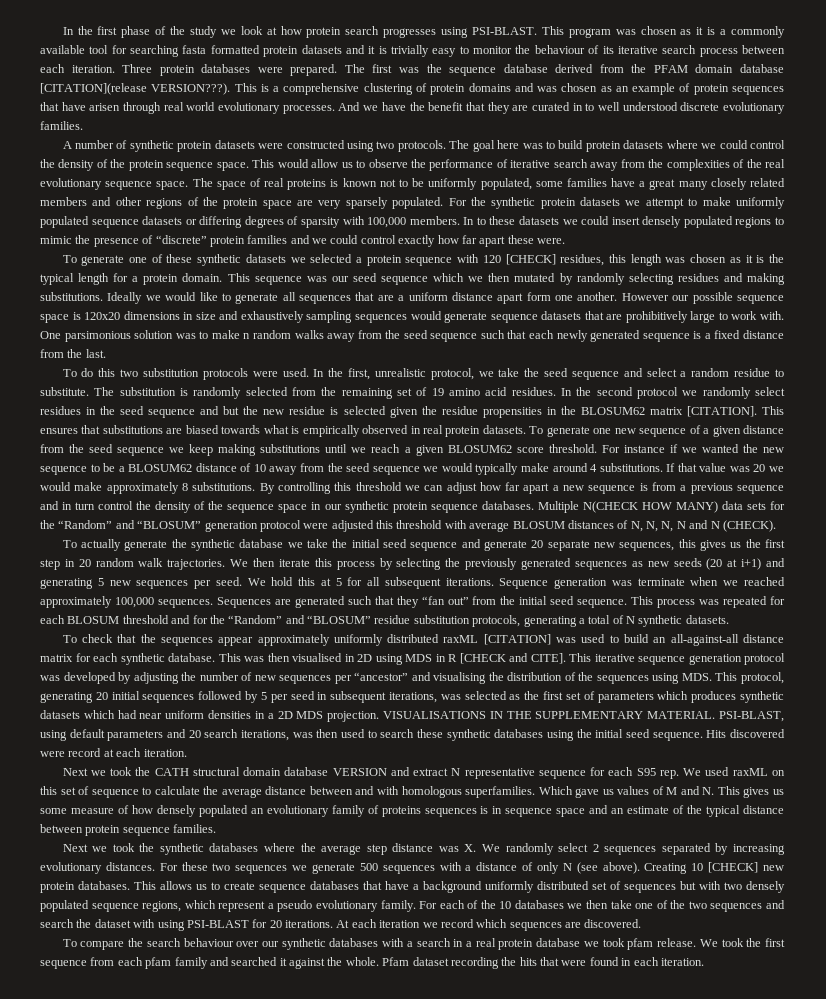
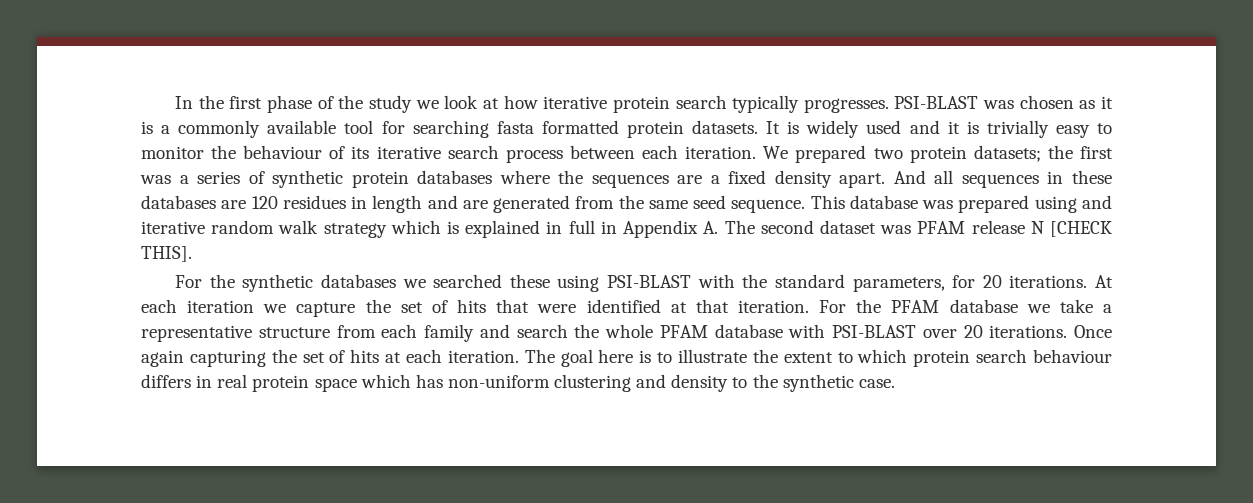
[306,26,611,38] protein search progresses using PSI-BLAST. This program -> [543,95,979,113] iterative protein search typically progresses. PSI-BLAST
[301,45,342,54] datasets -> [692,120,902,138] datasets. It is widely used
[122,64,784,76] [40,83,785,95] [40,102,785,114] [40,121,83,130] [62,140,785,152] [40,159,786,171] [40,178,785,190] [40,197,786,209] [40,216,784,228] [40,235,565,247] [62,254,784,266] [40,273,785,285] [40,292,785,304] [40,311,784,323] [40,330,785,342] [40,349,106,358] [62,368,784,380] [40,387,786,399] [40,406,784,418] [40,425,785,437] [40,444,784,456] [40,463,784,475] [40,482,785,494] [40,501,785,513] [40,520,776,532] [62,539,785,551] [40,558,785,570] [40,577,786,589] [40,596,786,608] [40,615,729,627] [62,634,784,646] [40,653,785,665] [40,672,784,684] [40,691,785,703] [40,710,784,722] [40,729,785,741] [40,748,187,757] [62,767,785,779] [40,786,784,798] [40,805,785,817] [40,824,217,836] [62,843,785,855] [40,862,784,874] [40,881,785,893] [40,900,786,912] [40,919,249,931] Three protein databases were prepared. The first was the sequence database derived from the PFAM domain database [CITATION](release VERSION???). This is a comprehensive clustering of protein domains and was chosen as an example of protein sequences that have arisen through real world evolutionary processes. And we have the benefit that they are curated in to well understood discrete evolutionary families. // A number of synthetic protein datasets were constructed using two protocols. The goal here was to build protein datasets where we could control the density of the protein sequence space. This would allow us to observe the performance of iterative search away from the complexities of the real evolutionary sequence space. The space of real proteins is known not to be uniformly populated, some families have a great many closely related members and other regions of the protein space are very sparsely populated. For the synthetic protein datasets we attempt to make uniformly populated sequence datasets or differing degrees of sparsity with 100,000 members. In to these datasets we could insert densely populated regions to mimic the presence of “discrete” protein families and we could control exactly how far apart these were. // To generate one of these synthetic datasets we selected a protein sequence with 120 [CHECK] residues, this length was chosen as it is the typical length for a protein domain. This sequence was our seed sequence which we then mutated by randomly selecting residues and making substitutions. Ideally we would like to generate all sequences that are a uniform distance apart form one another. However our possible sequence space is 120x20 dimensions in size and exhaustively sampling sequences would generate sequence datasets that are prohibitively large to work with. One parsimonious solution was to make n random walks away from the seed sequence such that each newly generated sequence is a fixed distance from the last. // To do this two substitution protocols were used. In the first, unrealistic protocol, we take the seed sequence and select a random residue to substitute. The substitution is randomly selected from the remaining set of 19 amino acid residues. In the second protocol we randomly select residues in the seed sequence and but the new residue is selected given the residue propensities in the BLOSUM62 matrix [CITATION]. This ensures that substitutions are biased towards what is empirically observed in real protein datasets. To generate one new sequence of a given distance from the seed sequence we keep making substitutions until we reach a given BLOSUM62 score threshold. For instance if we wanted the new sequence to be a BLOSUM62 distance of 10 away from the seed sequence we would typically make around 4 substitutions. If that value was 20 we would make approximately 8 substitutions. By controlling this threshold we can adjust how far apart a new sequence is from a previous sequence and in turn control the density of the sequence space in our synthetic protein sequence databases. Multiple N(CHECK HOW MANY) data sets for the “Random” and “BLOSUM” generation protocol were adjusted this threshold with average BLOSUM distances of N, N, N, N and N (CHECK). // To actually generate the synthetic database we take the initial seed sequence and generate 20 separate new sequences, this gives us the first step in 20 random walk trajectories. We then iterate this process by selecting the previously generated sequences as new seeds (20 at i+1) and generating 5 new sequences per seed. We hold this at 5 for all subsequent iterations. Sequence generation was terminate when we reached approximately 100,000 sequences. Sequences are generated such that they “fan out” from the initial seed sequence. This process was repeated for each BLOSUM threshold and for the “Random” and “BLOSUM” residue substitution protocols, generating a total of N synthetic datasets. // To check that the sequences appear approximately uniformly distributed raxML [CITATION] was used to build an all-against-all distance matrix for each synthetic database. This was then visualised in 2D using MDS in R [CHECK and CITE]. This iterative sequence generation protocol was developed by adjusting the number of new sequences per “ancestor” and visualising the distribution of the sequences using MDS. This protocol, generating 20 initial sequences followed by 5 per seed in subsequent iterations, was selected as the first set of parameters which produces synthetic datasets which had near uniform densities in a 2D MDS projection. VISUALISATIONS IN THE SUPPLEMENTARY MATERIAL. PSI-BLAST, using default parameters and 20 search iterations, was then used to search these synthetic databases using the initial seed sequence. Hits discovered were record at each iteration. // Next we took the CATH structural domain database VERSION and extract N representative sequence for each S95 rep. We used raxML on this set of sequence to calculate the average distance between and with homologous superfamilies. Which gave us values of M and N. This gives us some measure of how densely populated an evolutionary family of proteins sequences is in sequence space and an estimate of the typical distance between protein sequence families. // Next we took the synthetic databases where the average step distance was X. We randomly select 2 sequences separated by increasing evolutionary distances. For these two sequences we generate 500 sequences with a distance of only N (see above). Creating 10 [CHECK] new protein databases. This allows us to create sequence databases that have a background uniformly distributed set of sequences but with two densely populated sequence regions, which represent a pseudo evolutionary family. For each of the 10 databases we then take one of the two sequences and search the dataset with using PSI-BLAST -> [763,145,1113,163] [140,170,1112,188] [141,195,1113,213] [141,220,1112,238] [141,246,192,262] [175,274,945,292] We prepared two protein datasets; the first was a series of synthetic protein databases where the sequences are a fixed density apart. And all sequences in these databases are 120 residues in length and are generated from the same seed sequence. This database was prepared using and iterative random walk strategy which is explained in full in Appendix A. The second dataset was PFAM release N [CHECK THIS]. // For the synthetic databases we searched these using PSI-BLAST with the standard parameters,
[440,919,642,931] [62,938,785,950] [40,957,704,969] record which sequences are discovered. // To compare the search behaviour over our synthetic databases with a search in a real protein database we took pfam release. We took the first sequence from each pfam family and searched it against the whole. Pfam dataset recording the hits that were found in each iteration. -> [296,299,1112,317] [141,324,1112,342] [141,349,1112,367] [141,374,895,392] capture the set of hits that were identified at that iteration. For the PFAM database we take a representative structure from each family and search the whole PFAM database with PSI-BLAST over 20 iterations. Once again capturing the set of hits at each iteration. The goal here is to illustrate the extent to which protein search behaviour differs in real protein space which has non-uniform clustering and density to the synthetic case.

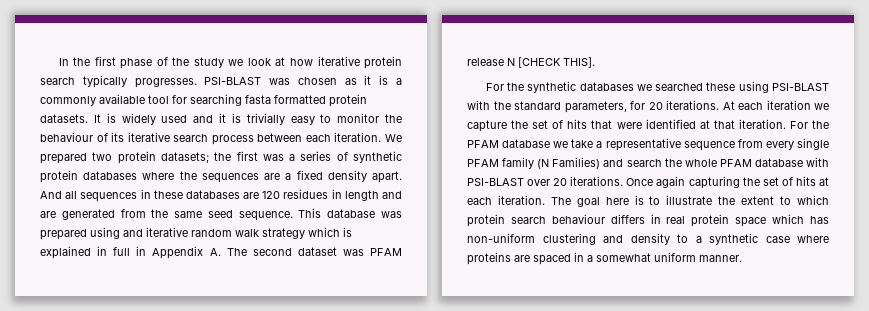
[258,324,474,342] structure from each family -> [683,138,829,151] [467,157,601,169] sequence from every single PFAM family (N Families)
[752,374,895,392] the synthetic case. -> [695,233,829,245] [467,252,742,265] a synthetic case where proteins are spaced in a somewhat uniform manner.

